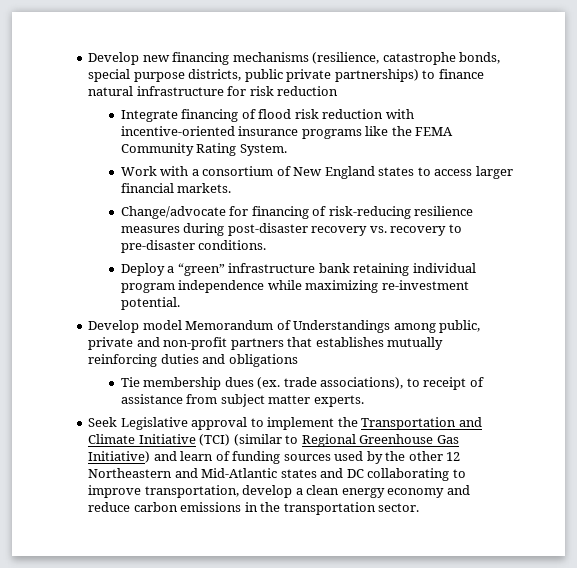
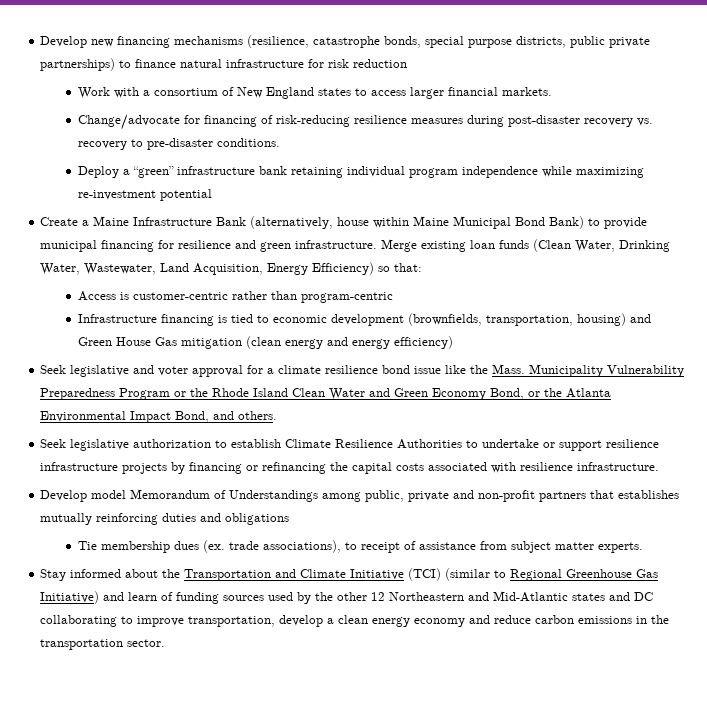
[120,109,414,122] [120,126,454,139] [120,143,287,156] // Integrate financing of flood risk reduction with incentive-oriented insurance programs like the FEMA Community Rating System. -> (408, 63) none
[120,297,180,310] potential. -> [159,189,212,201] [40,216,648,229] [40,239,671,252] [40,262,423,275] [77,291,393,303] [77,313,651,326] [77,336,453,349] [40,364,685,377] [40,388,612,400] [40,411,278,423] [40,439,660,451] [40,462,660,474] potential // Create a Maine Infrastructure Bank (alternatively, house within Maine Municipal Bond Bank) to provide municipal financing for resilience and green infrastructure. Merge existing loan funds (Clean Water, Drinking Water, Wastewater, Land Acquisition, Energy Efficiency) so that: // Access is customer-centric rather than program-centric // Infrastructure financing is tied to economic development (brownfields, transportation, housing) and Green House Gas mitigation (clean energy and energy efficiency) // Seek legislative and voter approval for a climate resilience bond issue like the Mass. Municipality Vulnerability Preparedness Program or the Rhode Island Clean Water and Green Economy Bond, or the Atlanta Environmental Impact Bond, and others. // Seek legislative authorization to establish Climate Resilience Authorities to undertake or support resilience infrastructure projects by financing or refinancing the capital costs associated with resilience infrastructure.
[88,417,335,430] Seek Legislative approval to implement -> [40,569,159,581] Stay informed about

